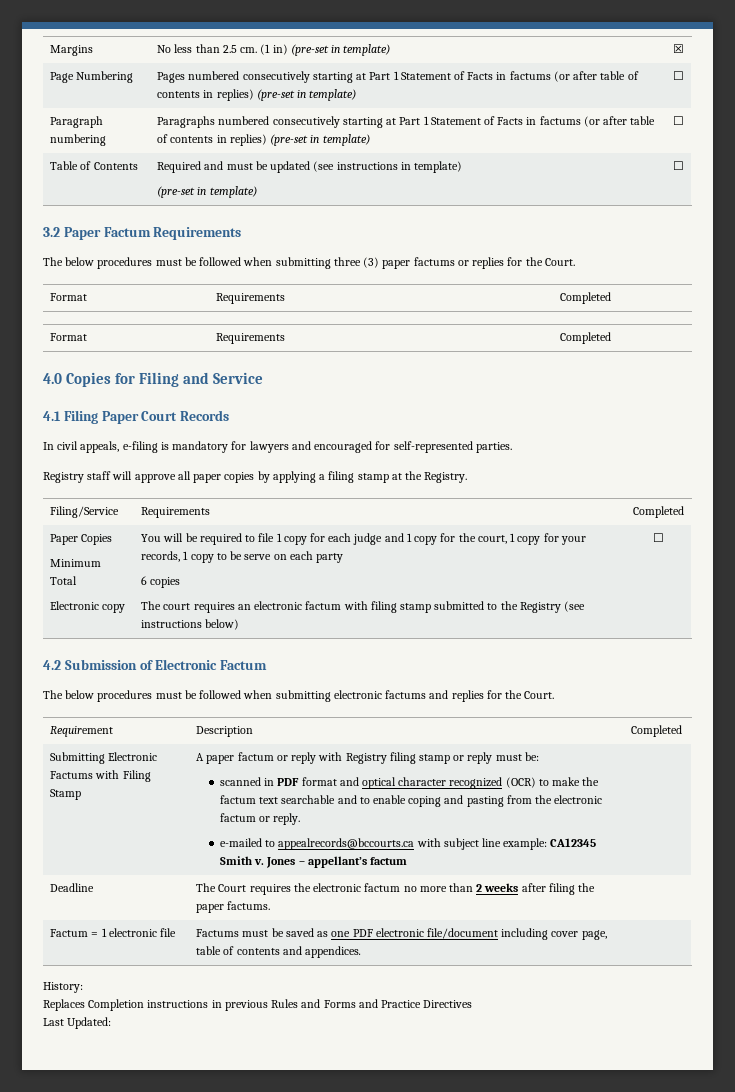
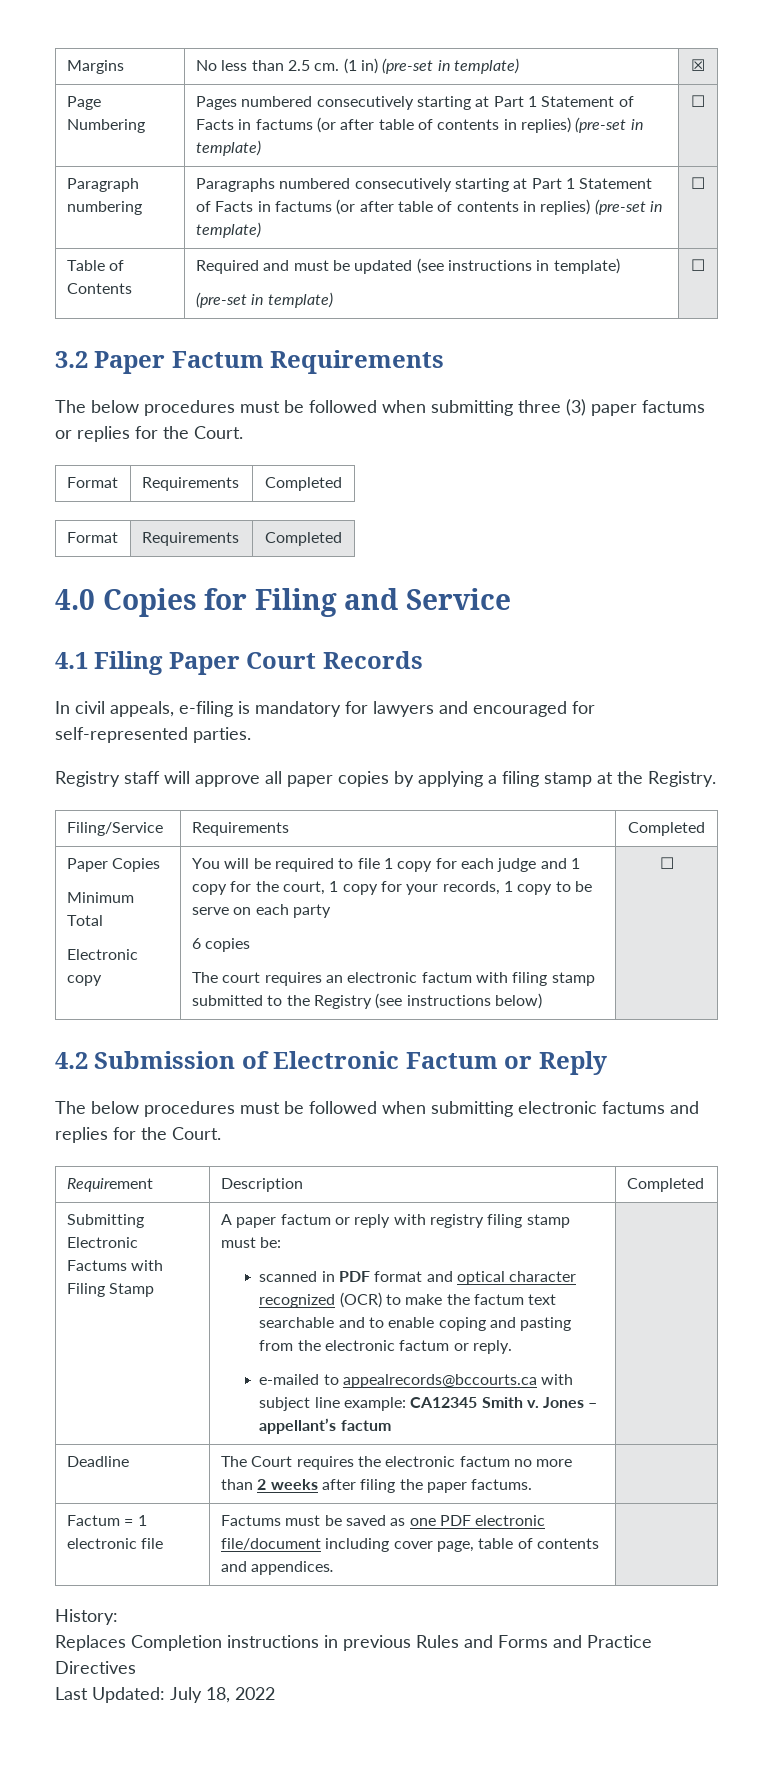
(268, 665) none -> [504,1051,607,1075] or Reply
[345,752,493,764] Registry filing stamp or reply -> [429,1214,570,1228] registry filing stamp
(112, 1023) none -> [170,1687,275,1703] July 18, 2022

